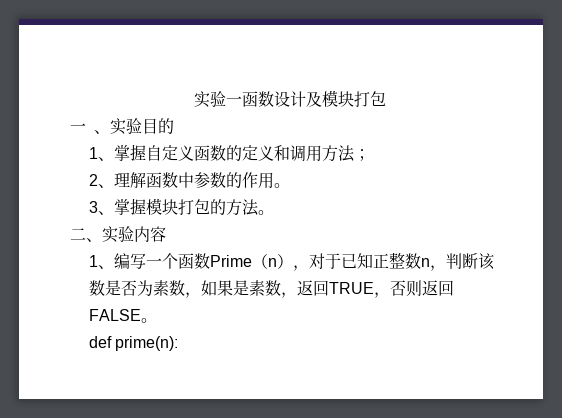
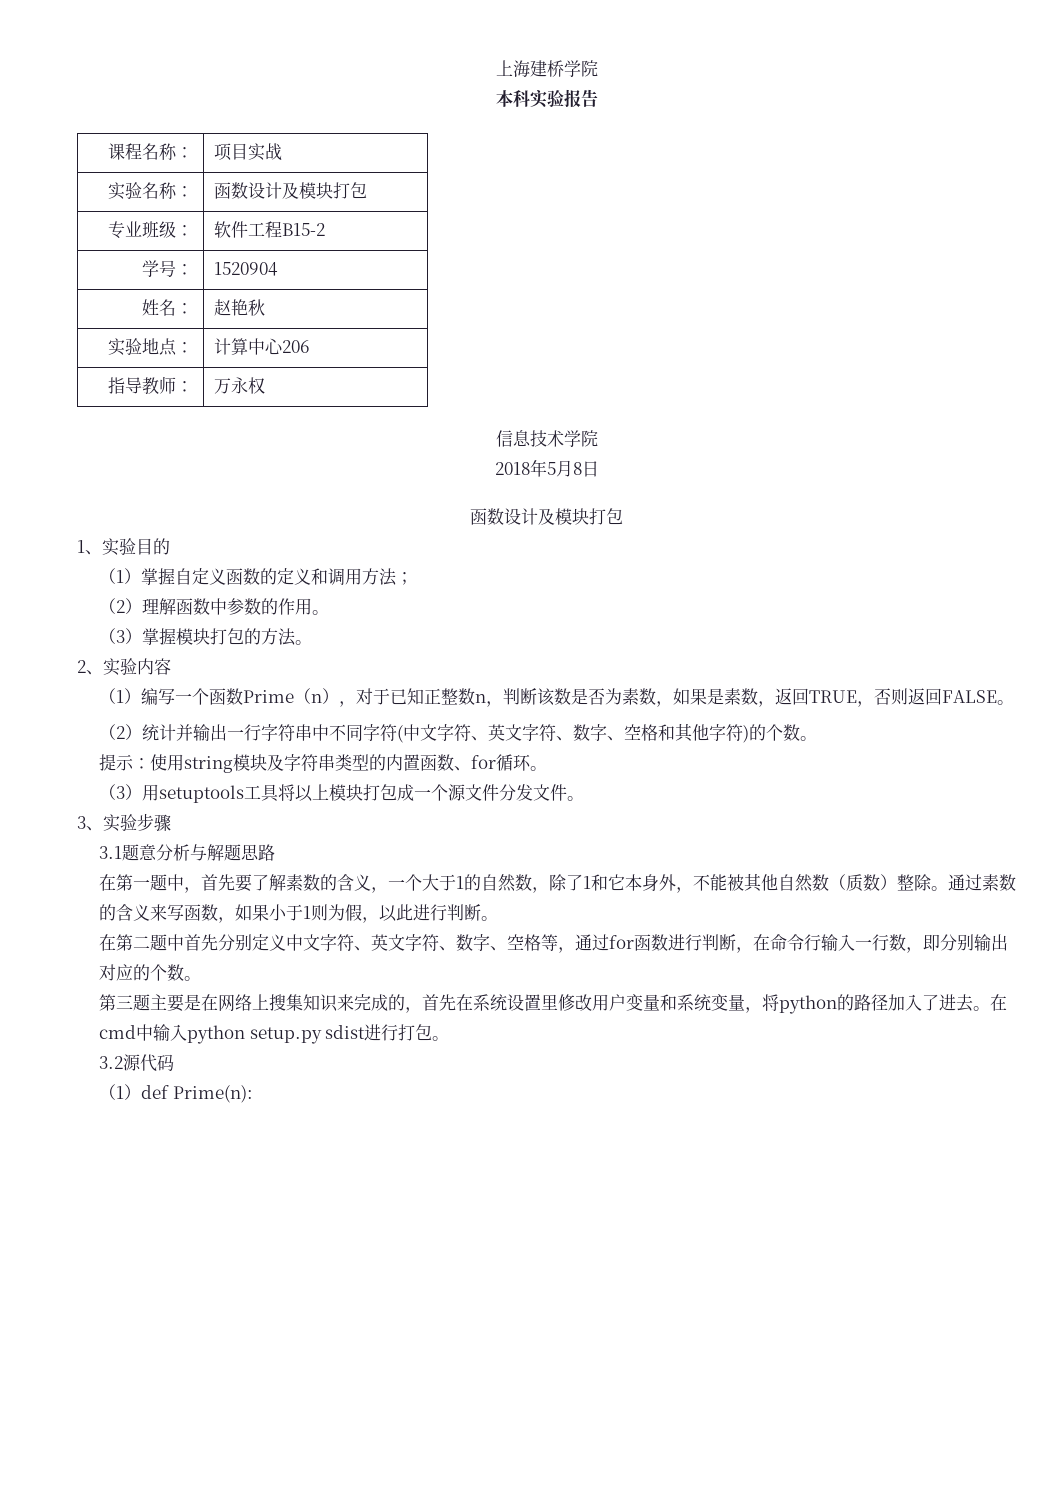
[193,90,386,108] [70,123,86,132] 实验一函数设计及模块打包 // 一 -> [495,60,598,78] [495,89,598,108] [107,143,193,160] [214,143,283,161] [107,182,193,200] [214,182,368,199] [107,221,193,239] [214,221,326,238] [141,260,193,277] [214,262,279,276] [141,299,193,316] [214,299,266,316] [107,338,193,356] [214,338,310,355] [107,376,193,395] [214,377,266,394] [495,430,598,447] [494,459,599,477] [470,508,623,525] [77,540,85,553] 上海建桥学院 // 本科实验报告 // 课程名称： | 项目实战 // 实验名称： | 函数设计及模块打包 // 专业班级： | 软件工程B15-2 // 学号： | 1520904 // 姓名： | 赵艳秋 // 实验地点： | 计算中心206 // 指导教师： | 万永权 // 信息技术学院 // 2018年5月8日 // 函数设计及模块打包 // 1
[89,147,115,161] 1、 -> [98,568,141,584] （1）
[89,174,115,188] 2、 -> [98,598,142,614] （2）
[89,201,115,215] 3、 -> [98,628,142,644] （3）
[70,228,86,240] 二 -> [77,660,86,673] 2
[89,255,115,269] 1、 -> [98,688,141,704] （1）
[89,336,179,351] def prime(n): -> [98,723,817,743] [98,754,547,773] [98,784,584,803] [77,813,171,832] [98,844,275,861] [98,873,1016,893] [98,904,498,923] [98,934,1008,953] [98,964,201,981] [98,994,1007,1014] [98,1024,450,1044] [98,1054,174,1072] [98,1084,253,1103] （2）统计并输出一行字符串中不同字符(中文字符、英文字符、数字、空格和其他字符)的个数。 // 提示：使用string模块及字符串类型的内置函数、for循环。 // （3）用setuptools工具将以上模块打包成一个源文件分发文件。 // 3、实验步骤 // 3.1题意分析与解题思路 // 在第一题中，首先要了解素数的含义，一个大于1的自然数，除了1和它本身外，不能被其他自然数（质数）整除。通过素数的含义来写函数，如果小于1则为假，以此进行判断。 // 在第二题中首先分别定义中文字符、英文字符、数字、空格等，通过for函数进行判断，在命令行输入一行数，即分别输出对应的个数。 // 第三题主要是在网络上搜集知识来完成的，首先在系统设置里修改用户变量和系统变量，将python的路径加入了进去。在cmd中输入python setup.py sdist进行打包。 // 3.2源代码 // （1）def Prime(n):

